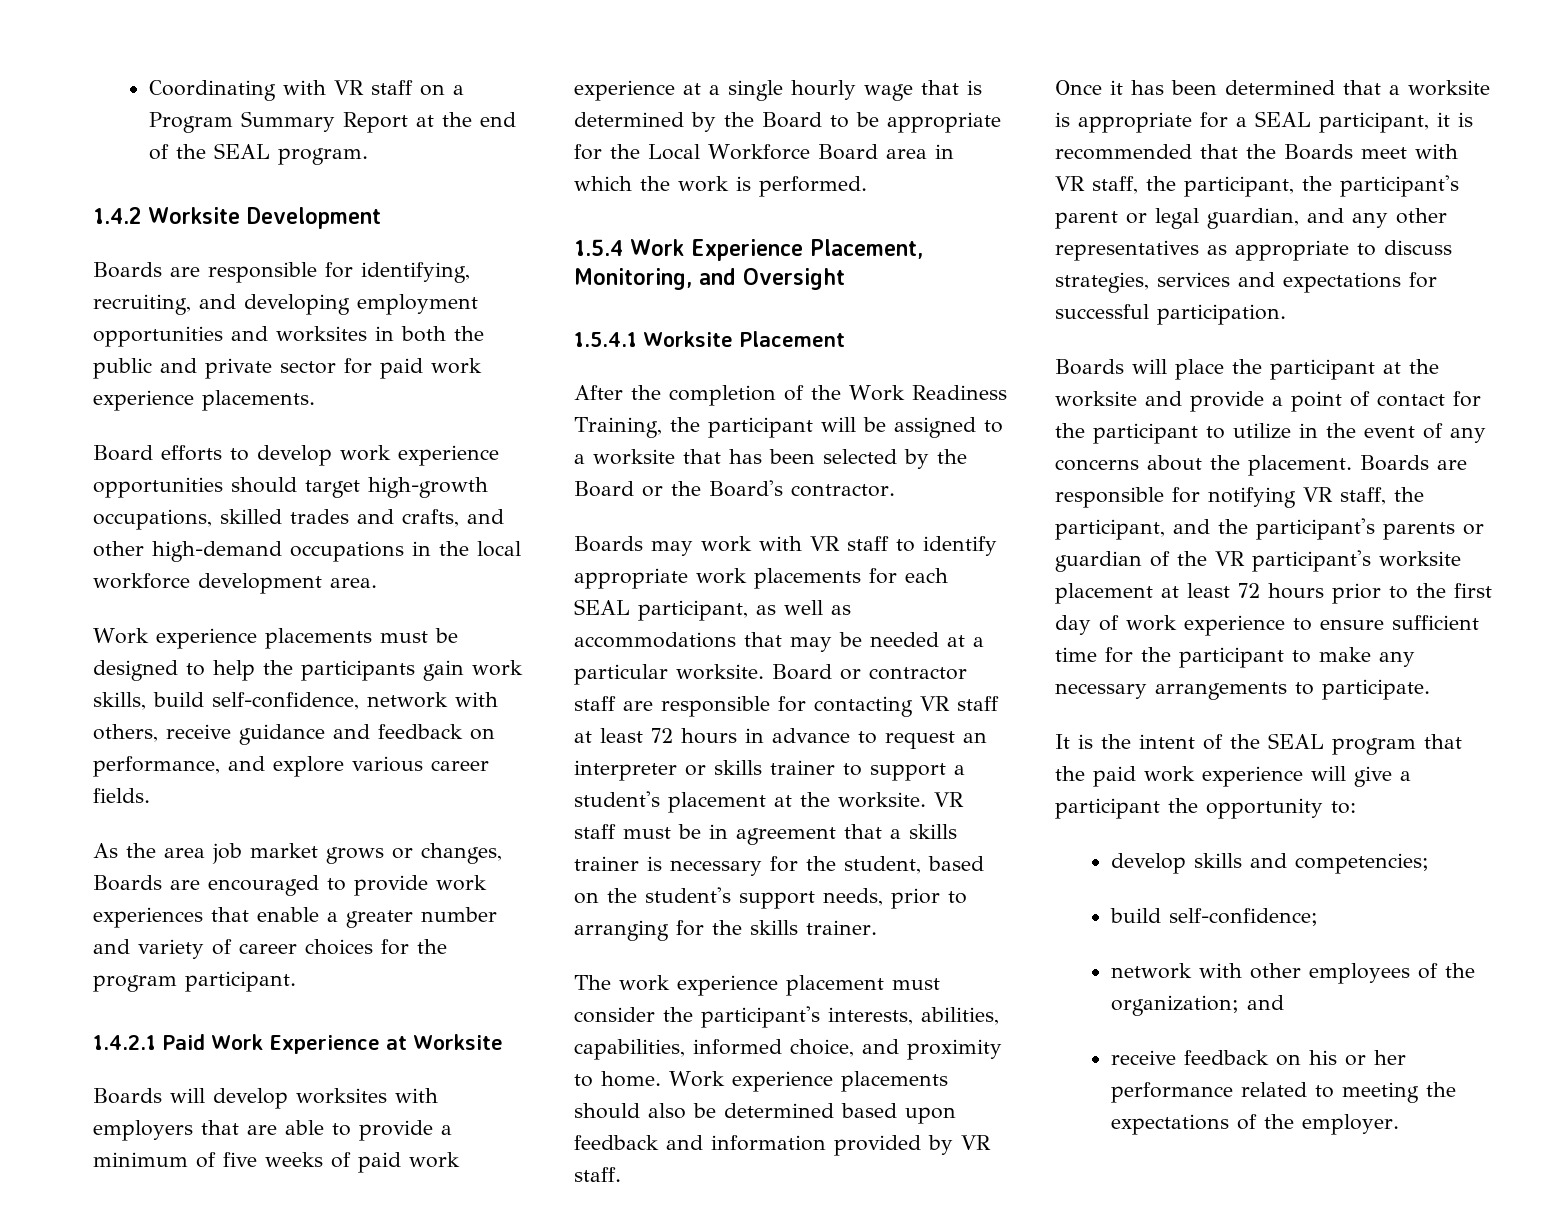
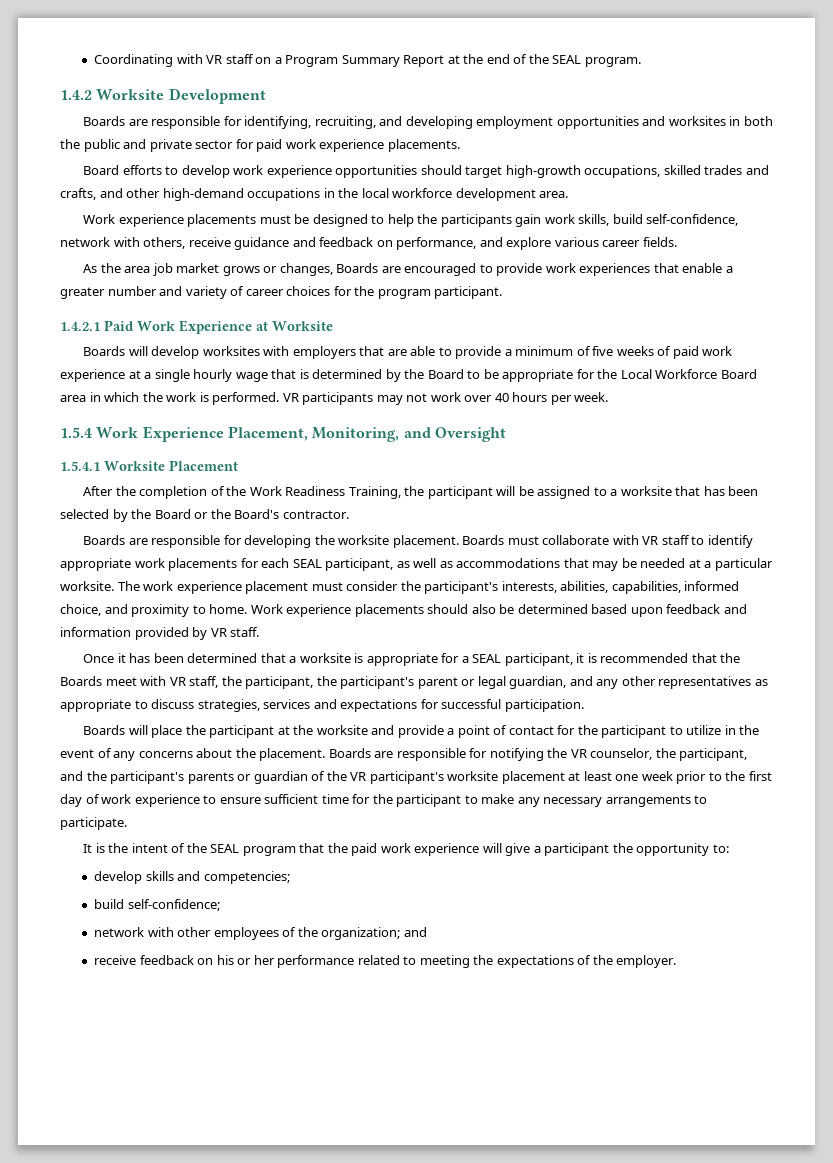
(867, 186) none -> [282,392,609,405] VR participants may not work over 40 hours per week.
[651,536,752,556] may work -> [128,535,610,548] are responsible for developing the worksite placement. Boards must collaborate
[772,664,967,680] [574,696,999,717] [574,728,987,749] [574,760,965,781] [574,791,964,813] [574,824,957,845] [574,856,984,876] [574,887,967,909] [574,920,877,941] Board or contractor staff are responsible for contacting VR staff at least 72 hours in advance to request an interpreter or skills trainer to support a student's placement at the worksite. VR staff must be in agreement that a skills trainer is necessary for the student, based on the student's support needs, prior to arranging for the skills trainer. // -> (114, 586) none
[1303,487,1386,505] VR staff, -> [547,748,653,760] the VR counselor,
[1238,583,1324,599] 72 hours -> [615,771,673,781] one week

